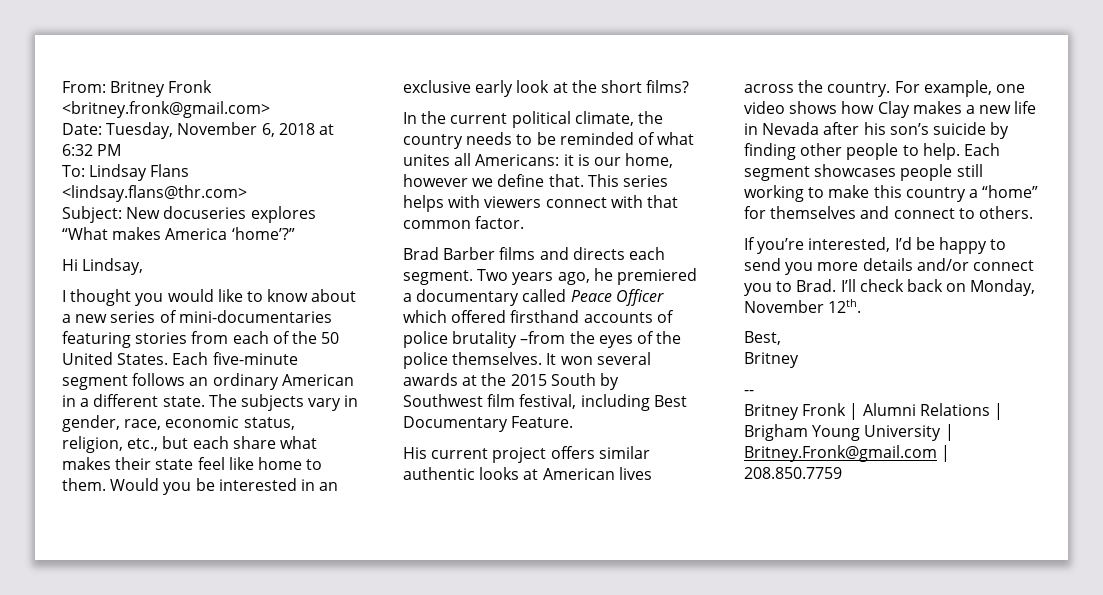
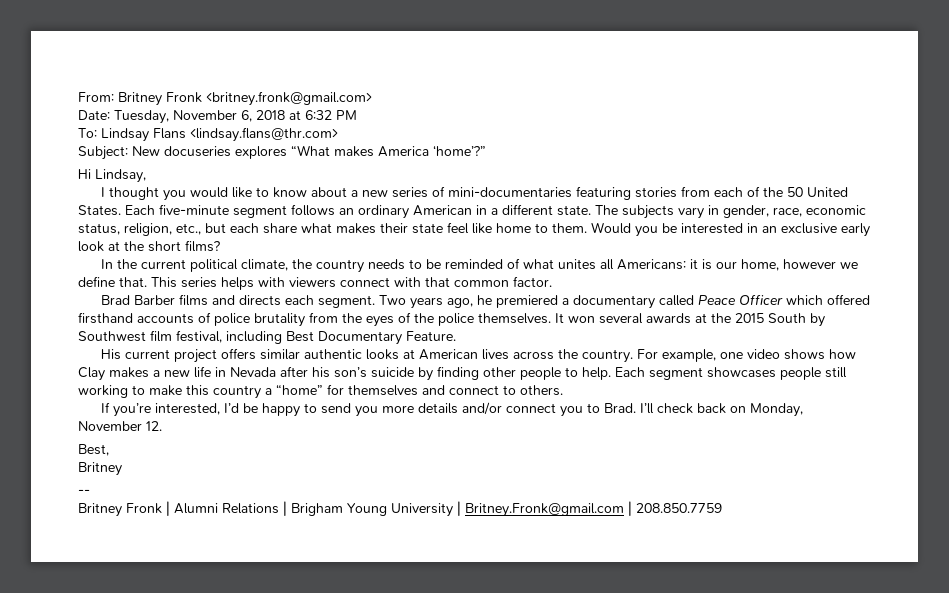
[520,331,566,344] –from -> [309,312,338,323] from
[828,299,862,313] 12th. -> [146,421,162,431] 12.

